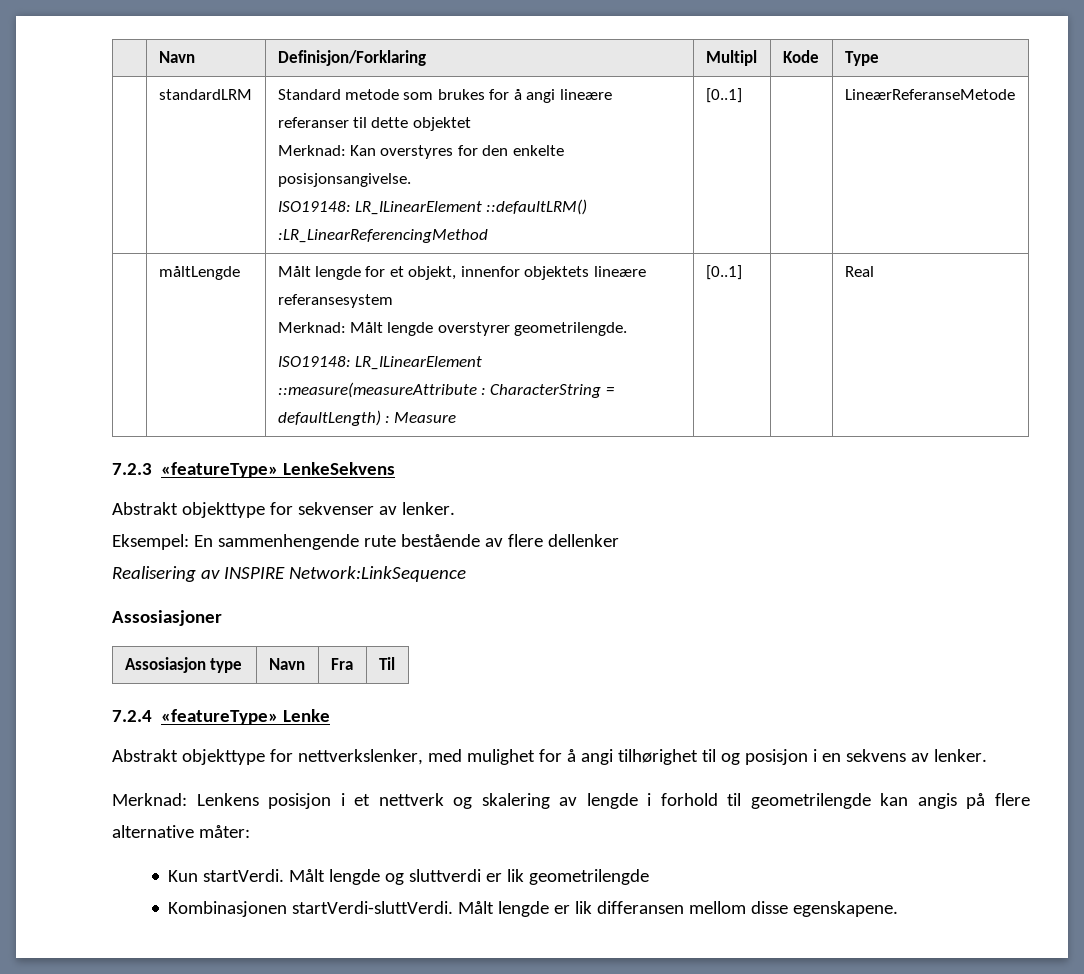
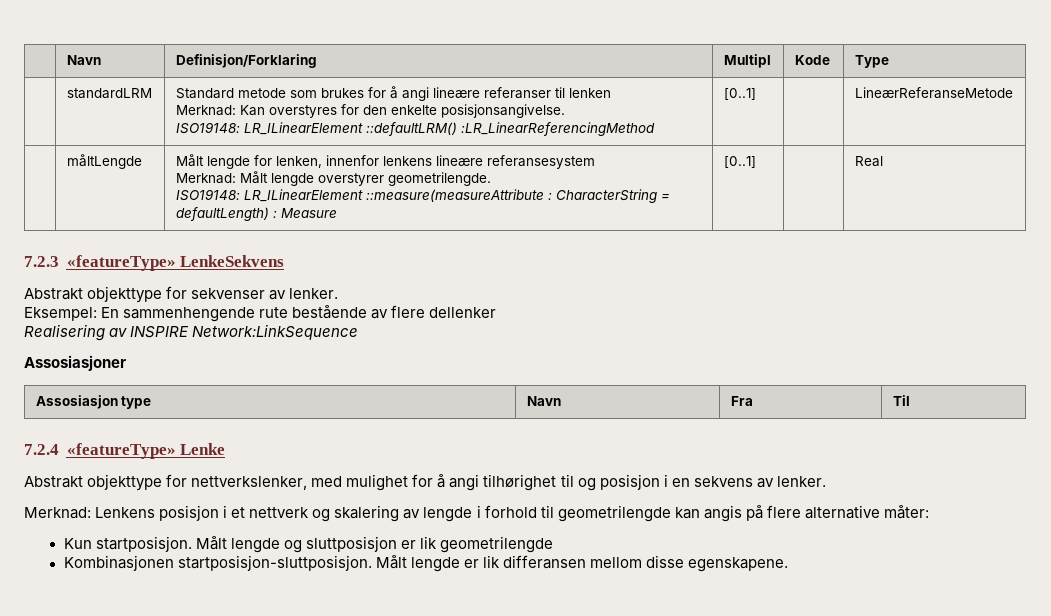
[371,117,471,131] dette objektet -> [568,88,611,98] lenken
[389,266,590,280] et objekt, innenfor objektets -> [275,155,432,168] lenken, innenfor lenkens
[203,869,285,882] startVerdi. -> [95,536,192,552] startposisjon.
[409,869,482,882] sluttverdi -> [305,536,397,552] sluttposisjon
[292,901,454,914] startVerdi-sluttVerdi. -> [177,555,372,571] startposisjon-sluttposisjon.

